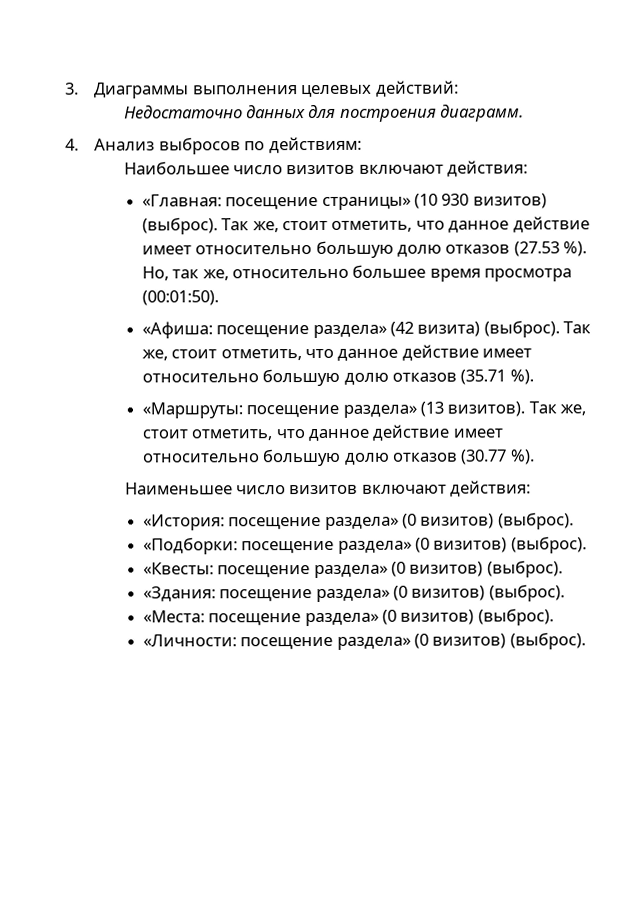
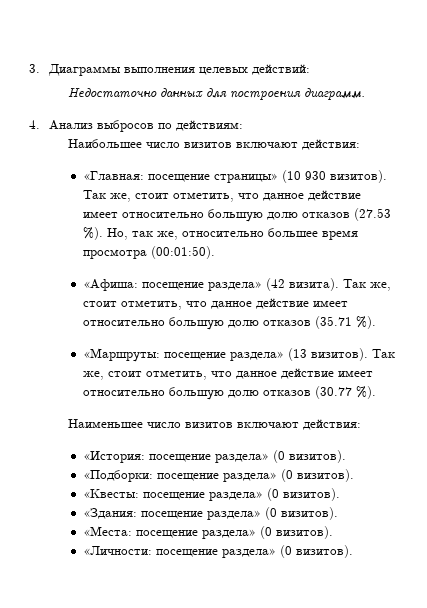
[472,193,547,209] [141,217,218,235] визитов) (выброс). -> [329,170,387,183] визитов).
[417,320,560,338] визита) (выброс). -> [288,278,339,291] визита).
[420,512,574,530] визитов) (выброс). -> [288,450,346,463] визитов).
[433,536,587,554] визитов) (выброс). -> [296,469,354,482] визитов).
[409,560,563,578] визитов) (выброс). -> [282,488,340,501] визитов).
[411,584,565,602] визитов) (выброс). -> [280,507,338,520] визитов).
[400,608,554,626] визитов) (выброс). -> [275,526,333,539] визитов).
[432,632,586,650] визитов) (выброс). -> [295,545,353,558] визитов).

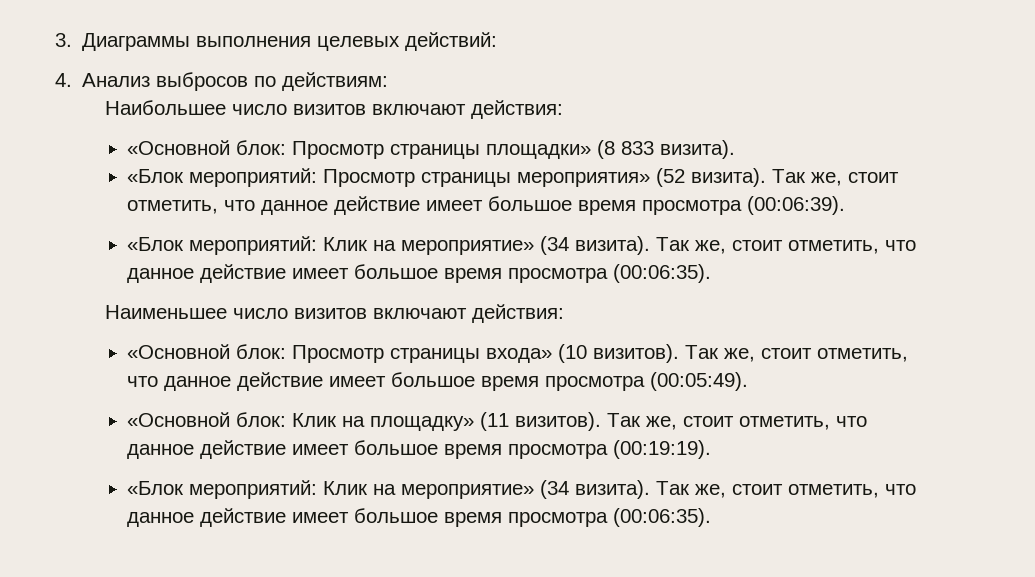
[68,88,366,100] // Недостаточно данных для построения диаграмм. -> (498, 41) none
[82,170,387,183] [82,190,361,202] [82,208,391,222] [82,227,358,240] [82,246,215,259] [82,278,391,291] [82,298,348,310] [82,316,376,330] [82,348,395,362] [82,368,373,380] [82,386,376,400] [68,419,362,430] [82,450,346,463] [82,469,354,482] [82,488,340,501] [82,507,338,520] [82,526,333,539] [82,545,353,558] «Главная: посещение страницы» (10 930 визитов). Так же, стоит отметить, что данное действие имеет относительно большую долю отказов (27.53 %). Но, так же, относительно большее время просмотра (00:01:50). // «Афиша: посещение раздела» (42 визита). Так же, стоит отметить, что данное действие имеет относительно большую долю отказов (35.71 %). // «Маршруты: посещение раздела» (13 визитов). Так же, стоит отметить, что данное действие имеет относительно большую долю отказов (30.77 %). // Наименьшее число визитов включают действия: // «История: посещение раздела» (0 визитов). // «Подборки: посещение раздела» (0 визитов). // «Квесты: посещение раздела» (0 визитов). // «Здания: посещение раздела» (0 визитов). // «Места: посещение раздела» (0 визитов). // «Личности: посещение раздела» (0 визитов). -> [127,140,736,159] [127,168,900,187] [127,196,846,215] [127,236,917,255] [127,264,712,283] [104,304,564,323] [127,344,909,363] [127,372,749,391] [127,412,868,431] [127,440,712,459] [127,480,917,499] [127,508,712,527] «Основной блок: Просмотр страницы площадки» (8 833 визита). // «Блок мероприятий: Просмотр страницы мероприятия» (52 визита). Так же, стоит отметить, что данное действие имеет большое время просмотра (00:06:39). // «Блок мероприятий: Клик на мероприятие» (34 визита). Так же, стоит отметить, что данное действие имеет большое время просмотра (00:06:35). // Наименьшее число визитов включают действия: // «Основной блок: Просмотр страницы входа» (10 визитов). Так же, стоит отметить, что данное действие имеет большое время просмотра (00:05:49). // «Основной блок: Клик на площадку» (11 визитов). Так же, стоит отметить, что данное действие имеет большое время просмотра (00:19:19). // «Блок мероприятий: Клик на мероприятие» (34 визита). Так же, стоит отметить, что данное действие имеет большое время просмотра (00:06:35).

